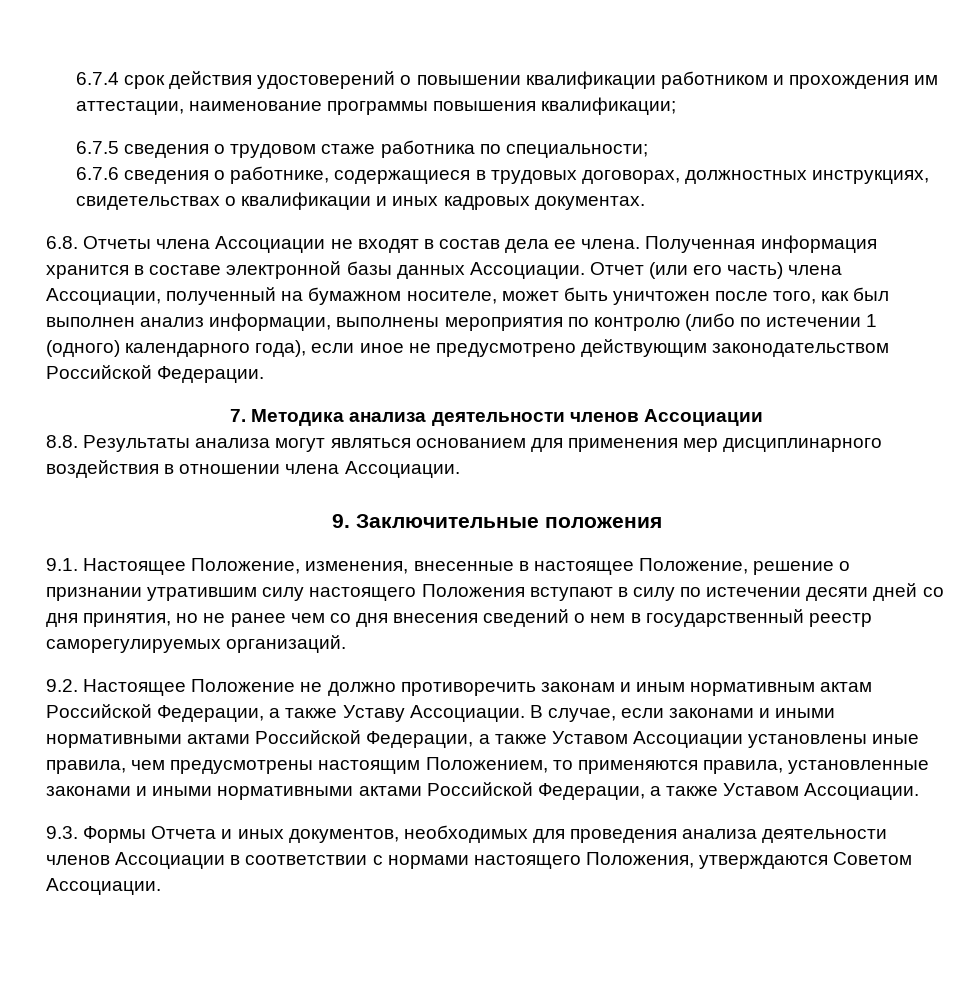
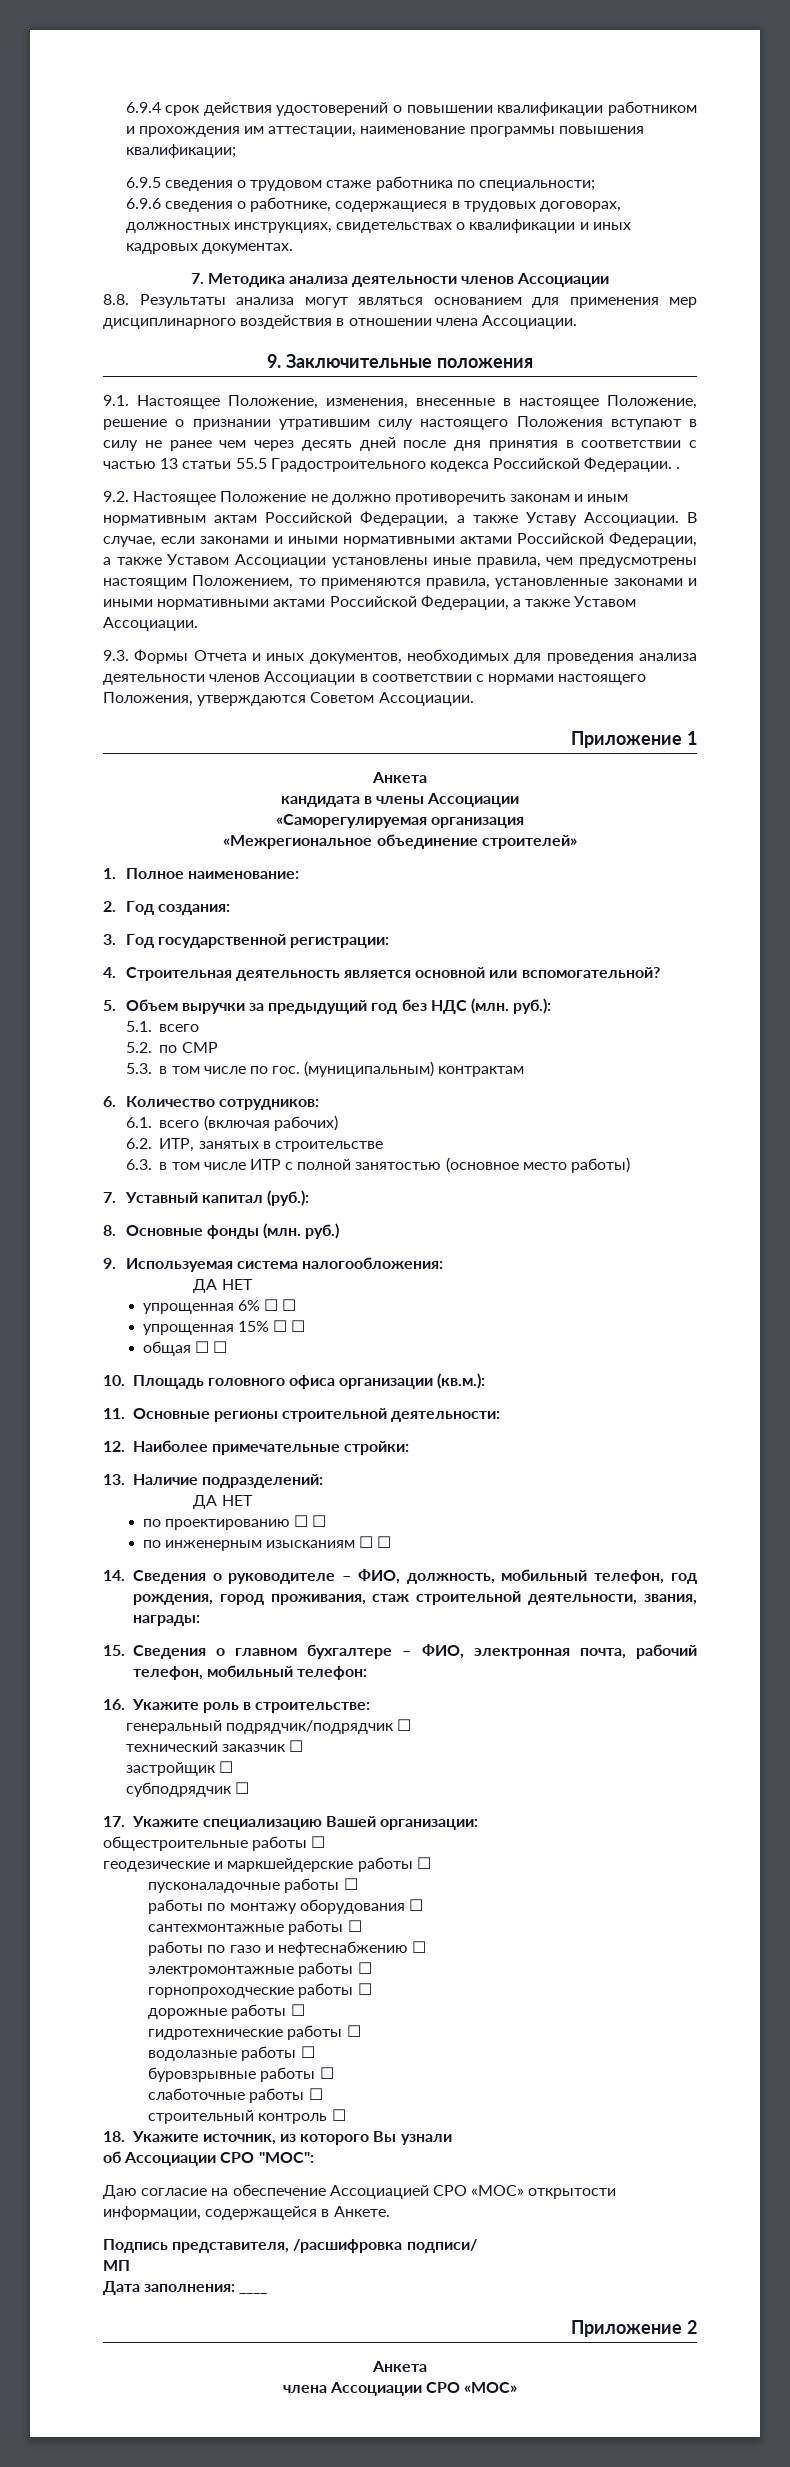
[75,72,119,85] 6.7.4 -> [125,102,161,113] 6.9.4
[75,141,119,154] 6.7.5 -> [125,177,161,188] 6.9.5
[75,167,119,180] 6.7.6 -> [125,198,161,209] 6.9.6
[46,235,877,253] [46,261,843,279] [46,287,890,305] [46,313,878,331] [46,339,890,357] [46,365,265,383] // 6.8. Отчеты члена Ассоциации не входят в состав дела ее члена. Полученная информация хранится в составе электронной базы данных Ассоциации. Отчет (или его часть) члена Ассоциации, полученный на бумажном носителе, может быть уничтожен после того, как был выполнен анализ информации, выполнены мероприятия по контролю (либо по истечении 1 (одного) календарного года), если иное не предусмотрено действующим законодательством Российской Федерации. -> (293, 248) none
[680,583,944,601] [46,609,872,627] [46,635,347,653] по истечении десяти дней со дня принятия, но не ранее чем со дня внесения сведений о нем в государственный реестр саморегулируемых организаций. -> [144,437,697,451] [103,457,681,472] не ранее чем через десять дней после дня принятия в соответствии с частью 13 статьи 55.5 Градостроительного кодекса Российской Федерации. .
(161, 886) none -> [571,731,697,748] [372,772,427,783] [280,793,520,807] [275,814,525,828] [223,834,577,849] [103,868,299,879] [103,901,230,915] [103,934,389,948] [103,967,660,981] [103,998,552,1014] [125,1021,200,1032] [125,1042,218,1053] [125,1061,525,1077] [103,1096,319,1110] [125,1115,338,1131] [125,1138,383,1152] [125,1157,631,1173] [103,1190,309,1206] [103,1223,340,1239] [103,1257,443,1272] [193,1279,253,1293] [142,1299,297,1314] [142,1320,306,1335] [142,1341,228,1356] [103,1373,486,1389] [103,1408,501,1422] [103,1440,410,1455] [103,1474,323,1488] [193,1495,253,1509] [142,1515,327,1530] [142,1536,392,1551] [103,1569,697,1584] [132,1591,697,1605] [132,1615,200,1626] [103,1644,697,1659] [132,1665,368,1680] [103,1699,371,1713] [125,1719,411,1734] [125,1740,303,1752] [125,1761,233,1776] [125,1782,249,1797] [103,1816,479,1830] [103,1836,326,1851] [103,1857,431,1872] [148,1878,358,1893] [148,1899,423,1914] [148,1920,362,1935] [148,1941,427,1956] [148,1962,372,1977] [148,1983,372,1998] [148,2004,305,2019] [148,2025,361,2040] [148,2046,315,2061] [148,2067,334,2082] [148,2088,323,2103] [148,2109,346,2124] [103,2131,452,2145] [103,2151,314,2166] [103,2184,617,2199] [103,2206,390,2220] [103,2239,477,2253] [103,2260,130,2271] [103,2281,236,2295] [239,2292,268,2294] [571,2320,697,2337] [372,2361,427,2372] [282,2382,518,2396] // Приложение 1 // Анкета // кандидата в члены Ассоциации // «Саморегулируемая организация // «Межрегиональное объединение строителей» // 1. Полное наименование: // 2. Год создания: // 3. Год государственной регистрации: // 4. Строительная деятельность является основной или вспомогательной? // 5. Объем выручки за предыдущий год без НДС (млн. руб.): // 5.1. всего // 5.2. по СМР // 5.3. в том числе по гос. (муниципальным) контрактам // 6. Количество сотрудников: // 6.1. всего (включая рабочих) // 6.2. ИТР, занятых в строительстве // 6.3. в том числе ИТР с полной занятостью (основное место работы) // 7. Уставный капитал (руб.): // 8. Основные фонды (млн. руб.) // 9. Используемая система налогообложения: // ДА НЕТ // упрощенная 6% ☐ ☐ // упрощенная 15% ☐ ☐ // общая ☐ ☐ // 10. Площадь головного офиса организации (кв.м.): // 11. Основные регионы строительной деятельности: // 12. Наиболее примечательные стройки: // 13. Наличие подразделений: // ДА НЕТ // по проектированию ☐ ☐ // по инженерным изысканиям ☐ ☐ // 14. Сведения о руководителе – ФИО, должность, мобильный телефон, год рождения, город проживания, стаж строительной деятельности, звания, награды: // 15. Сведения о главном бухгалтере – ФИО, электронная почта, рабочий телефон, мобильный телефон: // 16. Укажите роль в строительстве: // генеральный подрядчик/подрядчик ☐ // технический заказчик ☐ // застройщик ☐ // субподрядчик ☐ // 17. Укажите специализацию Вашей организации: // общестроительные работы ☐ // геодезические и маркшейдерские работы ☐ // пусконаладочные работы ☐ // работы по монтажу оборудования ☐ // сантехмонтажные работы ☐ // работы по газо и нефтеснабжению ☐ // электромонтажные работы ☐ // горнопроходческие работы ☐ // дорожные работы ☐ // гидротехнические работы ☐ // водолазные работы ☐ // буровзрывные работы ☐ // слаботочные работы ☐ // строительный контроль ☐ // 18. Укажите источник, из которого Вы узнали // об Ассоциации СРО "МОС": // Даю согласие на обеспечение Ассоциацией СРО «МОС» открытости информации, содержащейся в Анкете. // Подпись представителя, /расшифровка подписи/ // МП // Дата заполнения: ____ // Приложение 2 // Анкета // члена Ассоциации СРО «МОС»

